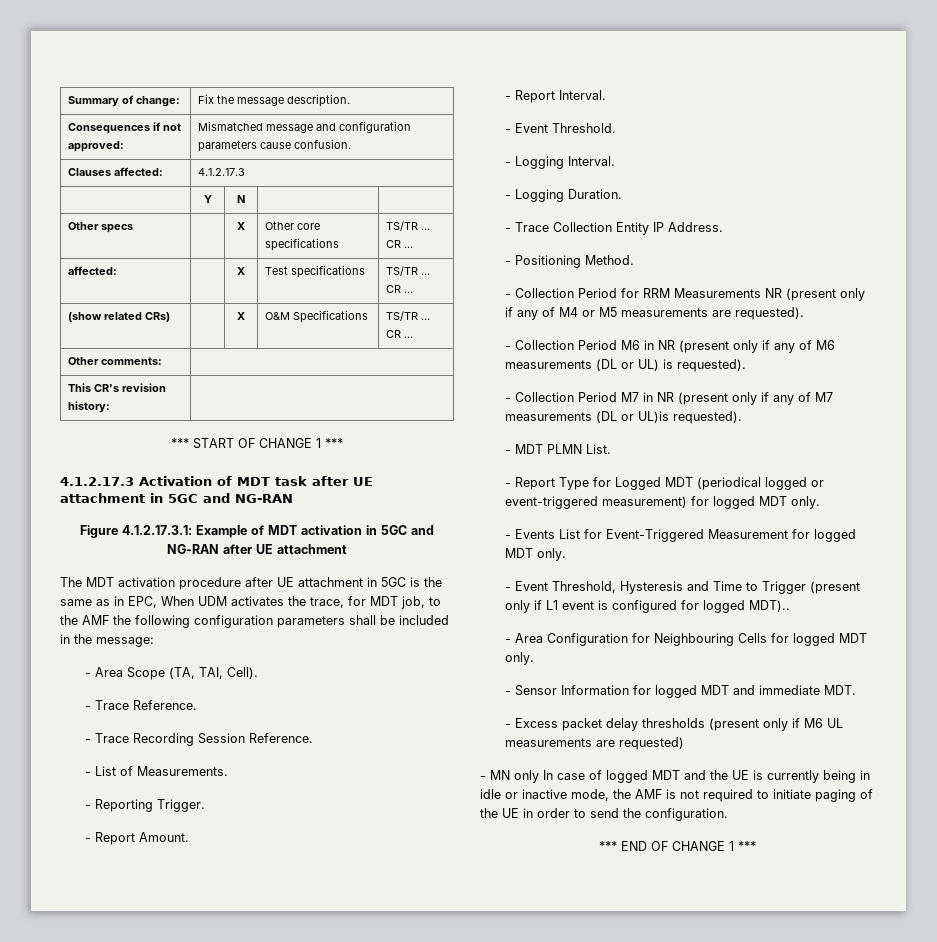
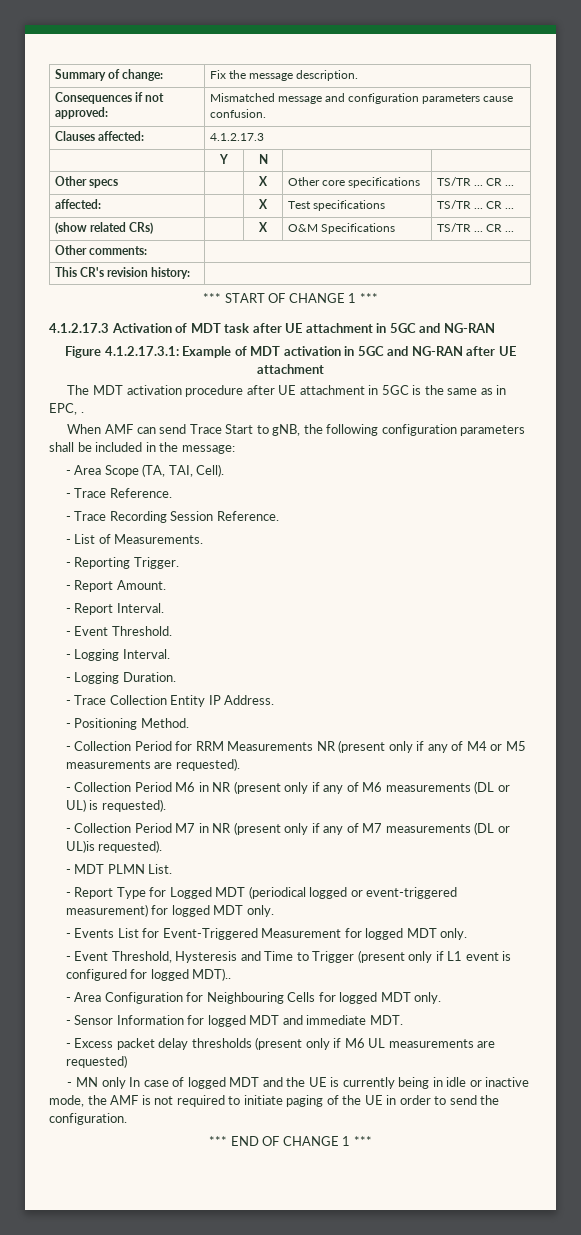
[161,596,441,609] [60,615,109,625] When UDM activates the trace, for MDT job, to the AMF -> [80,412,84,413] [67,424,301,436] . // When AMF can send Trace Start to gNB,

